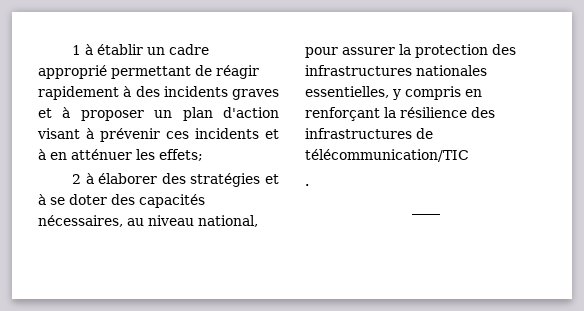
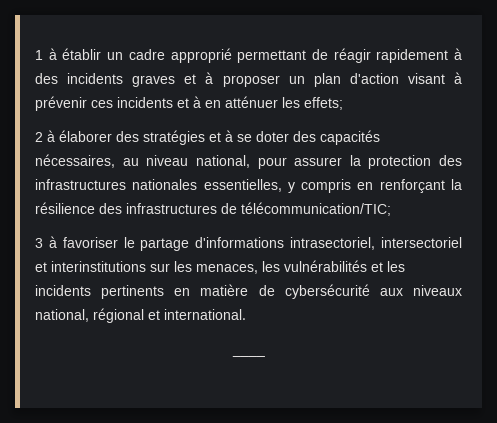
[305,149,469,162] [305,184,309,186] télécommunication/TIC // . -> [241,202,391,216] [35,236,462,251] [35,260,405,274] [35,284,462,299] [35,308,246,323] télécommunication/TIC; // 3 à favoriser le partage d'informations intrasectoriel, intersectoriel et interinstitutions sur les menaces, les vulnérabilités et les incidents pertinents en matière de cybersécurité aux niveaux national, régional et international.

